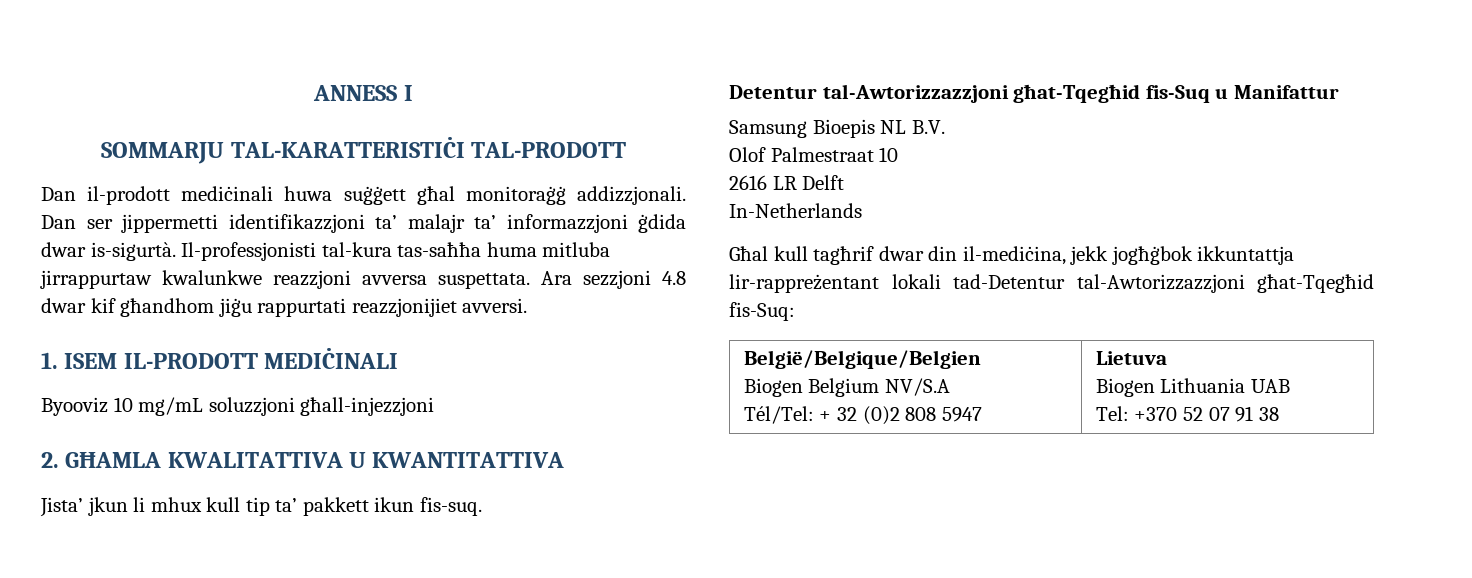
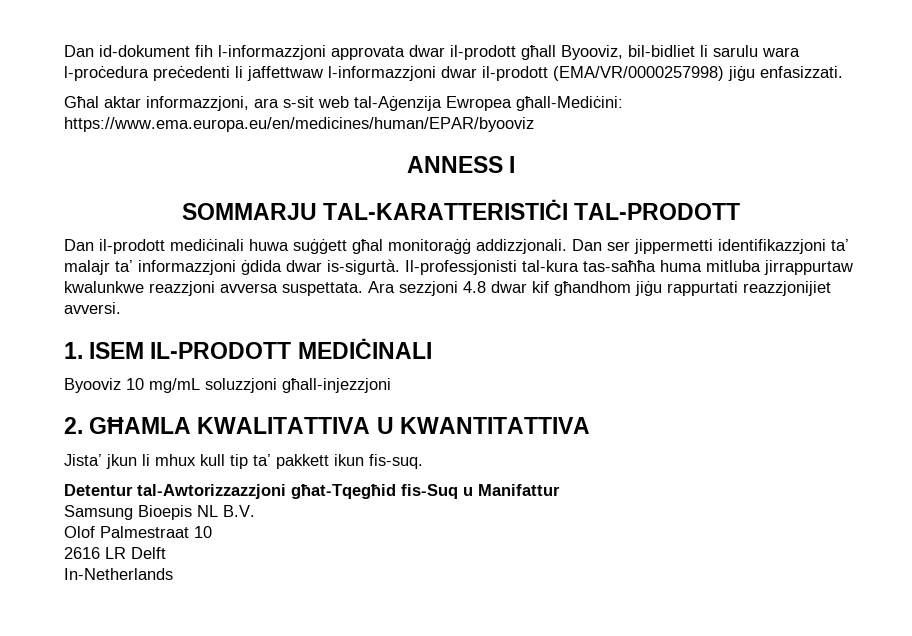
(313, 93) none -> [64,45,800,60] [64,66,843,81] [64,96,623,111] [64,117,534,132] Dan id-dokument fih l-informazzjoni approvata dwar il-prodott għall Byooviz, bil-bidliet li sarulu wara l-proċedura preċedenti li jaffettwaw l-informazzjoni dwar il-prodott (EMA/VR/0000257998) jiġu enfasizzati. // Għal aktar informazzjoni, ara s-sit web tal-Aġenzija Ewropea għall-Mediċini: https://www.ema.europa.eu/en/medicines/human/EPAR/byooviz //
[729,246,1295,265] [729,274,1374,293] [729,302,795,321] [743,350,981,369] [743,378,950,397] [743,406,982,425] [1095,351,1167,365] [1095,378,1290,397] [1095,406,1279,422] // Għal kull tagħrif dwar din il-mediċina, jekk jogħġbok ikkuntattja lir-rappreżentant lokali tad-Detentur tal-Awtorizzazzjoni għat-Tqegħid fis-Suq: // België/Belgique/Belgien // Biogen Belgium NV/S.A // Tél/Tel: + 32 (0)2 808 5947 | Lietuva // Biogen Lithuania UAB // Tel: +370 52 07 91 38 -> (173, 574) none

